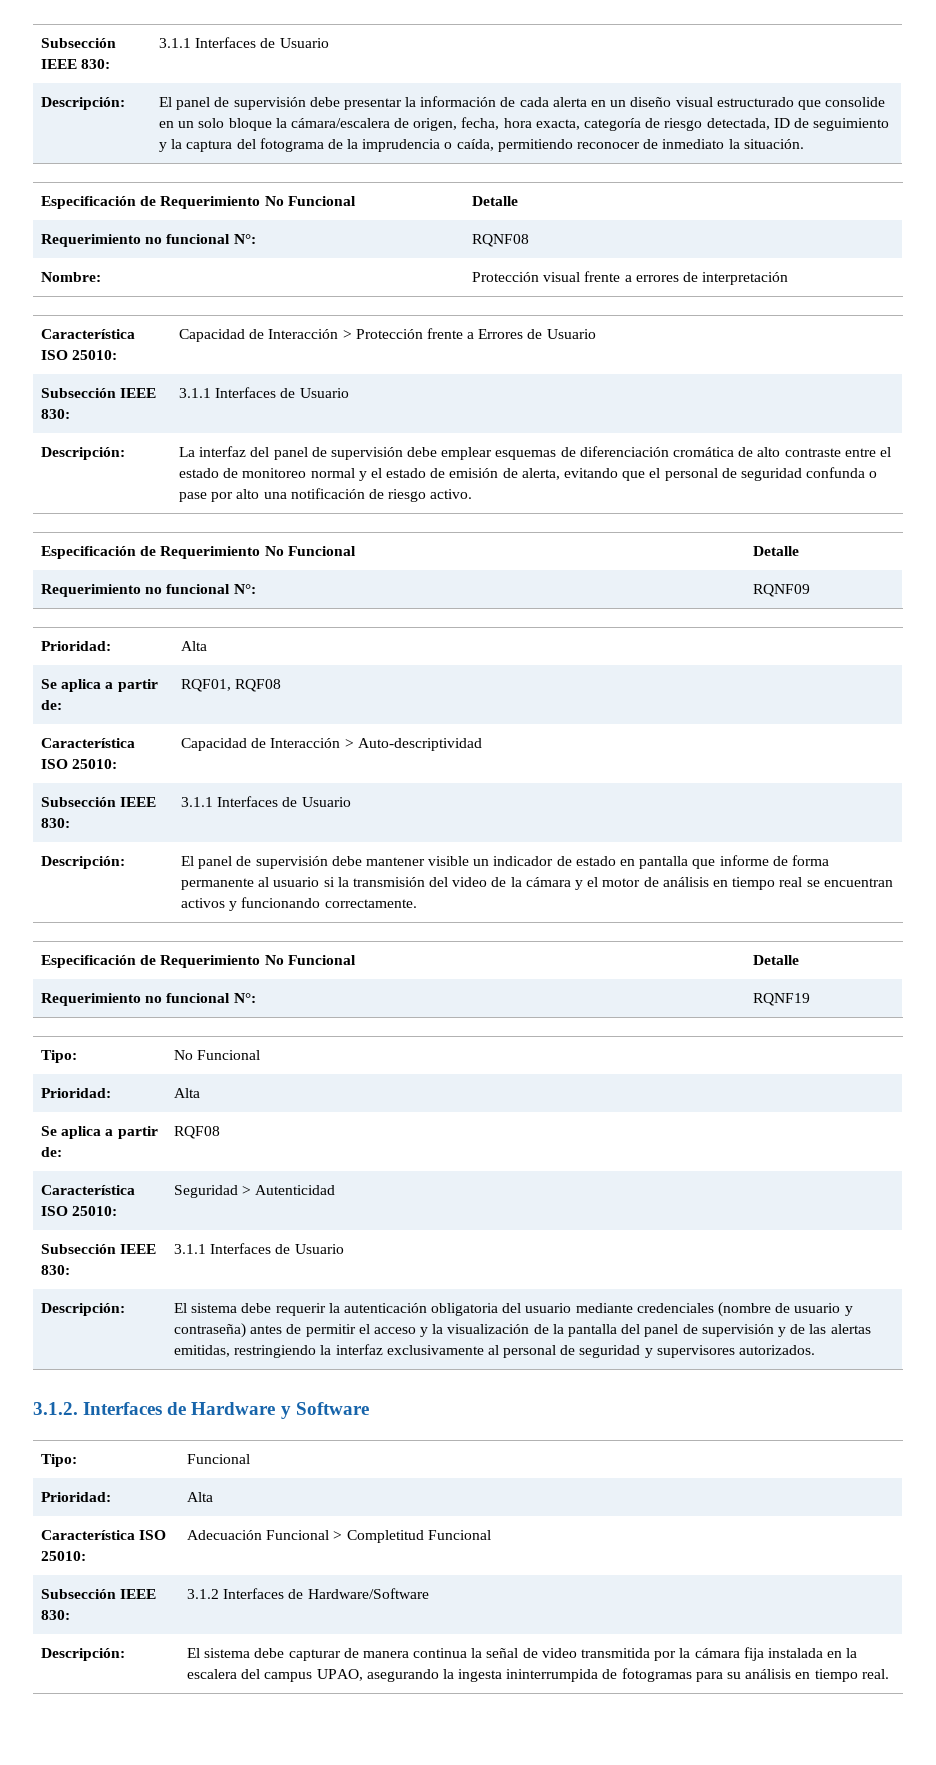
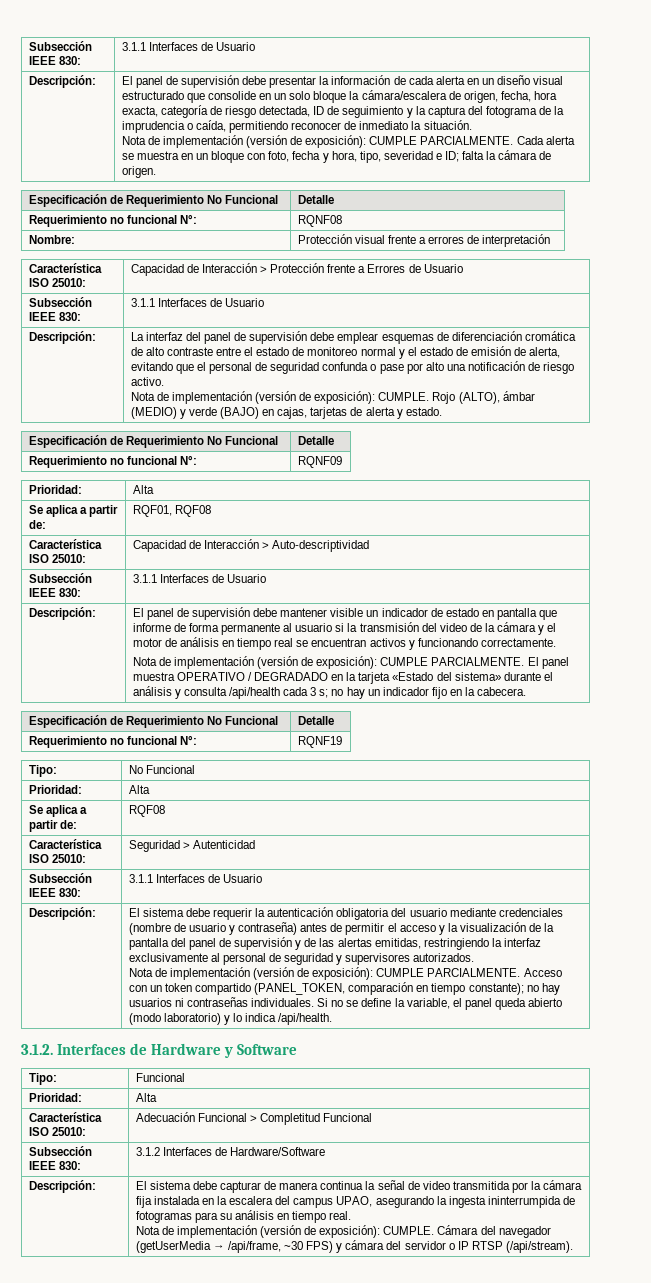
(804, 144) none -> [121,135,575,148] [121,150,552,163] [121,166,156,178] // Nota de implementación (versión de exposición): CUMPLE PARCIALMENTE. Cada alerta se muestra en un bloque con foto, fecha y hora, tipo, severidad e ID; falta la cámara de origen.
(473, 494) none -> [130,391,535,404] [130,407,442,419] // Nota de implementación (versión de exposición): CUMPLE. Rojo (ALTO), ámbar (MEDIO) y verde (BAJO) en cajas, tarjetas de alerta y estado.
(417, 903) none -> [132,656,569,669] [132,672,553,684] [132,686,527,699] // Nota de implementación (versión de exposición): CUMPLE PARCIALMENTE. El panel muestra OPERATIVO / DEGRADADO en la tarjeta «Estado del sistema» durante el análisis y consulta /api/health cada 3 s; no hay un indicador fijo en la cabecera.
(816, 1350) none -> [128,967,562,980] [128,982,560,995] [128,997,563,1010] [128,1013,333,1025] // Nota de implementación (versión de exposición): CUMPLE PARCIALMENTE. Acceso con un token compartido (PANEL_TOKEN, comparación en tiempo constante); no hay usuarios ni contraseñas individuales. Si no se define la variable, el panel queda abierto (modo laboratorio) y lo indica /api/health.
(889, 1674) none -> [135,1225,551,1238] [135,1240,573,1253] // Nota de implementación (versión de exposición): CUMPLE. Cámara del navegador (getUserMedia → /api/frame, ~30 FPS) y cámara del servidor o IP RTSP (/api/stream).

